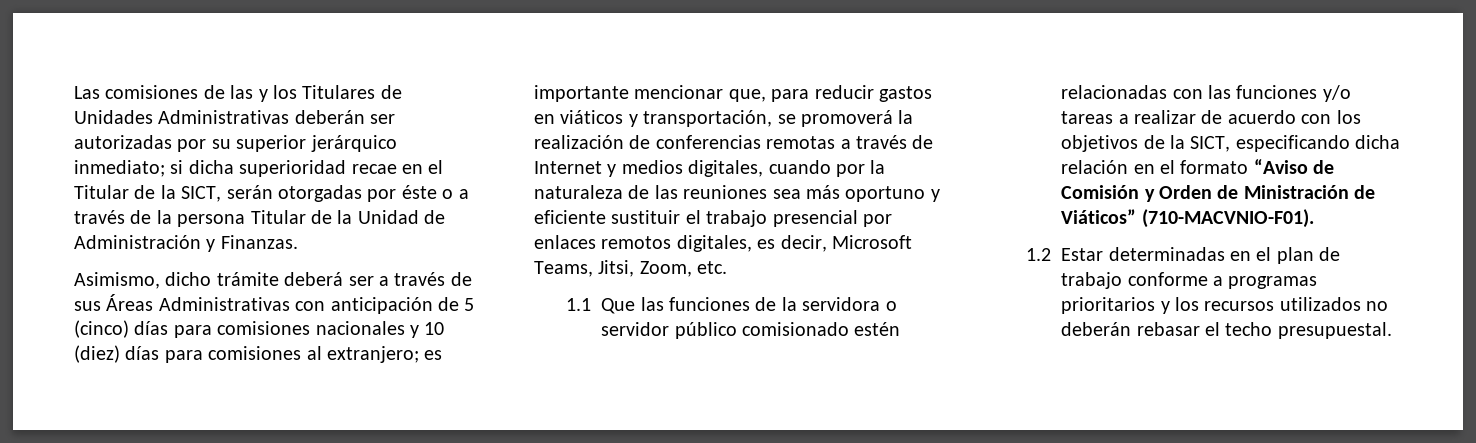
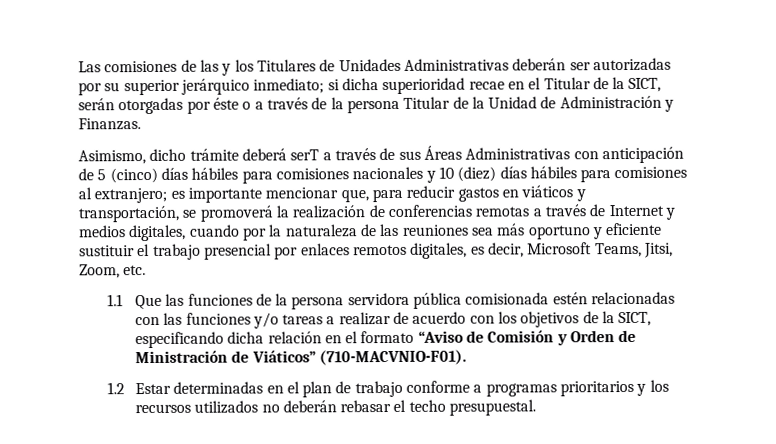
[348,276,374,286] ser -> [290,149,320,161] serT
(169, 328) none -> [191,167,239,180] hábiles
(160, 353) none -> [529,166,577,179] hábiles
[802,297,897,311] [601,322,849,339] servidora o servidor público comisionado -> [291,292,550,310] persona servidora pública comisionada

